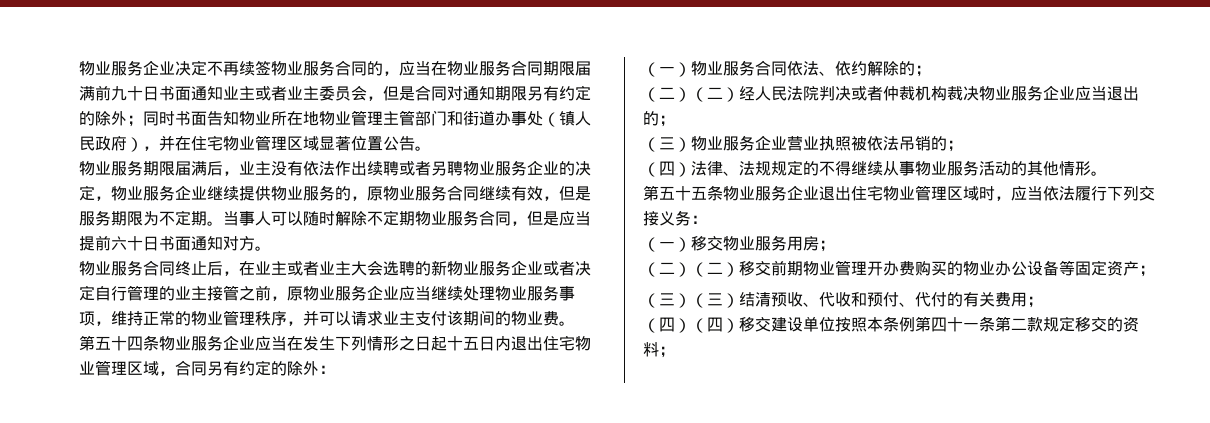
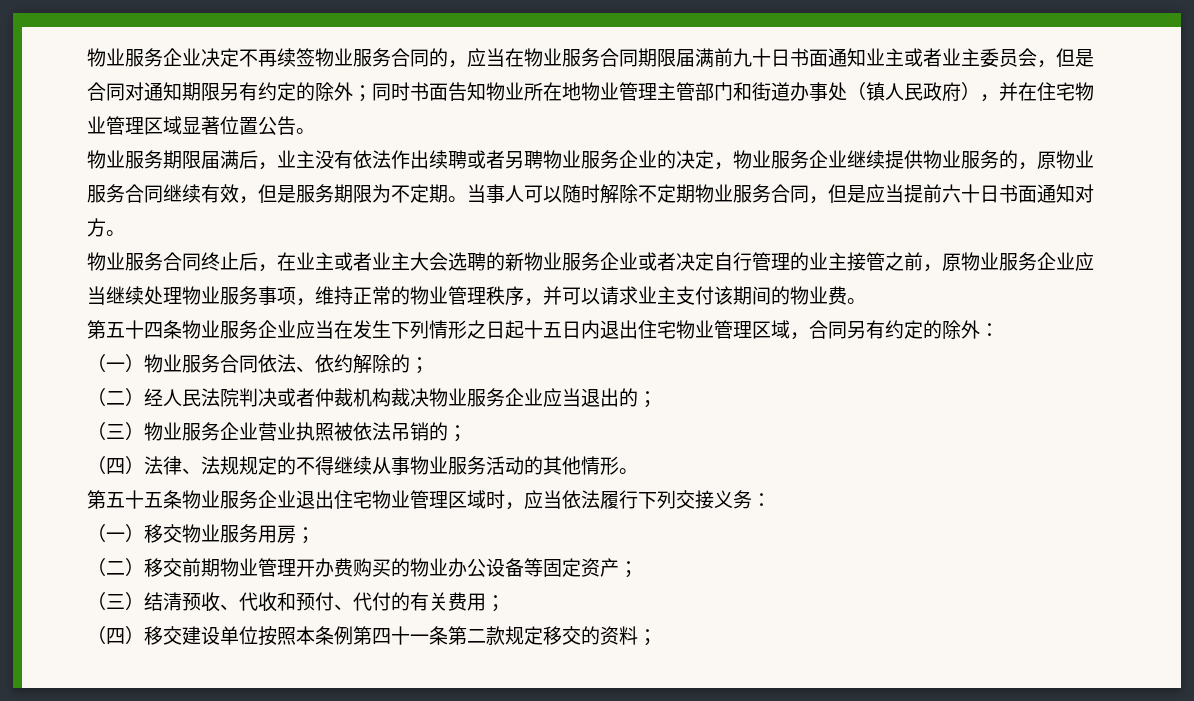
[691,87,739,102] （二） -> (144, 397) none
[691,262,739,277] （二） -> (144, 567) none
[691,293,739,308] （三） -> (144, 601) none
[691,317,739,333] （四） -> (144, 635) none

